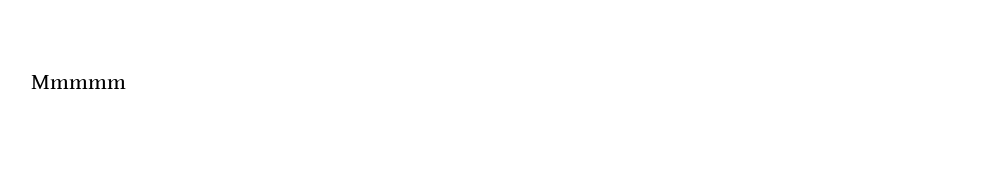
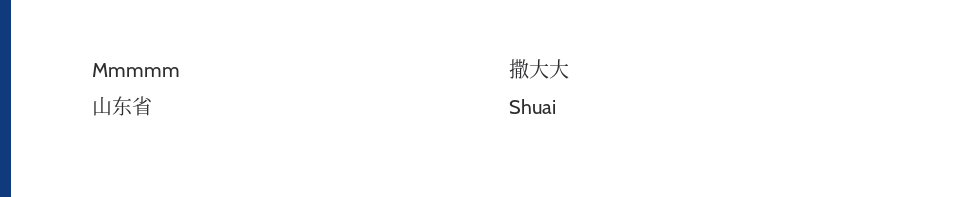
(126, 82) none -> [92,96,152,116] [509,59,569,79] [509,99,556,114] // 山东省 // 撒大大 // Shuai

